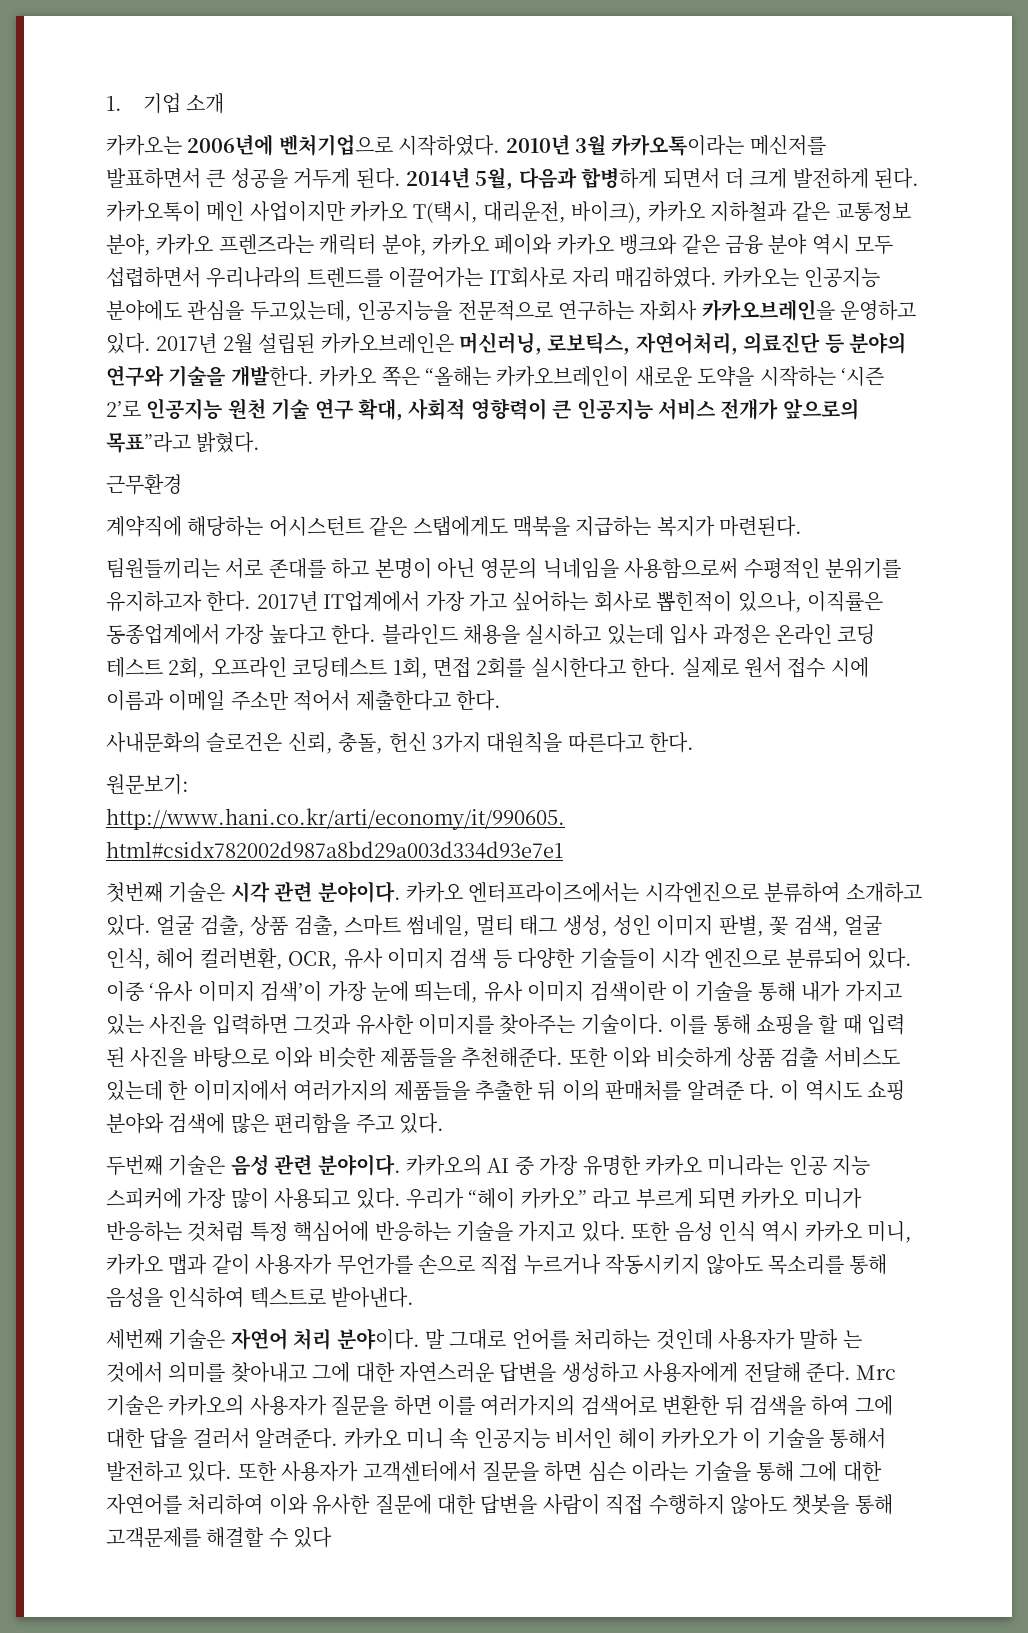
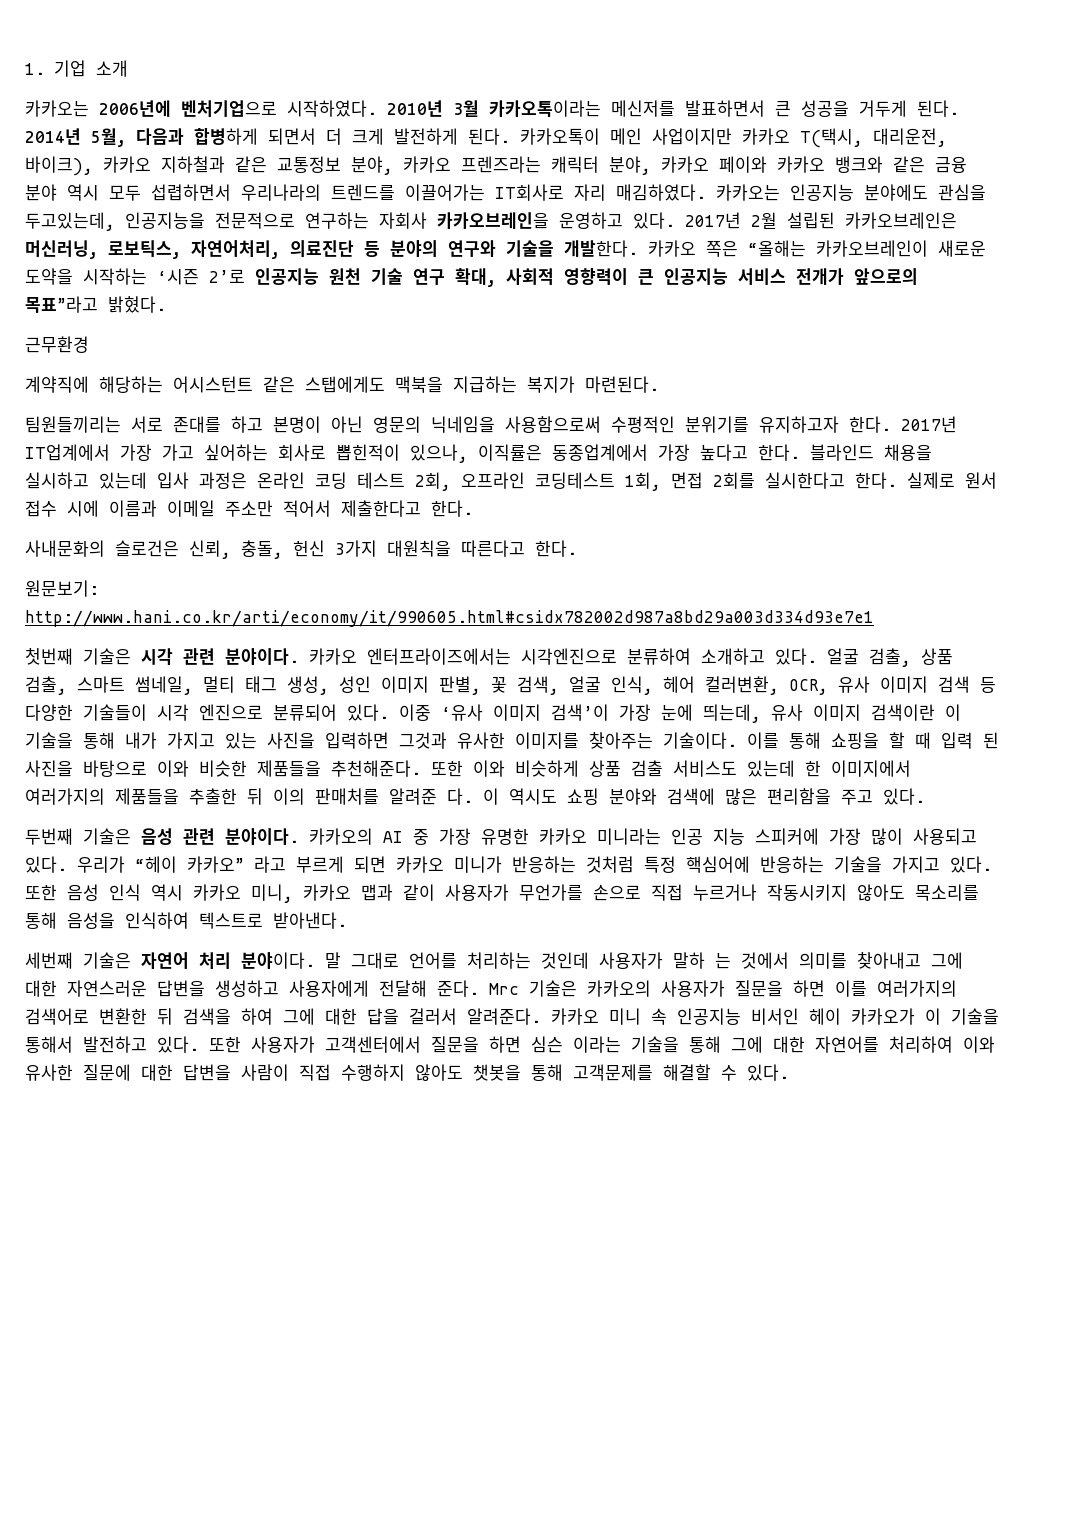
[293,1527,333,1548] 있다 -> [747,1064,789,1081] 있다.

